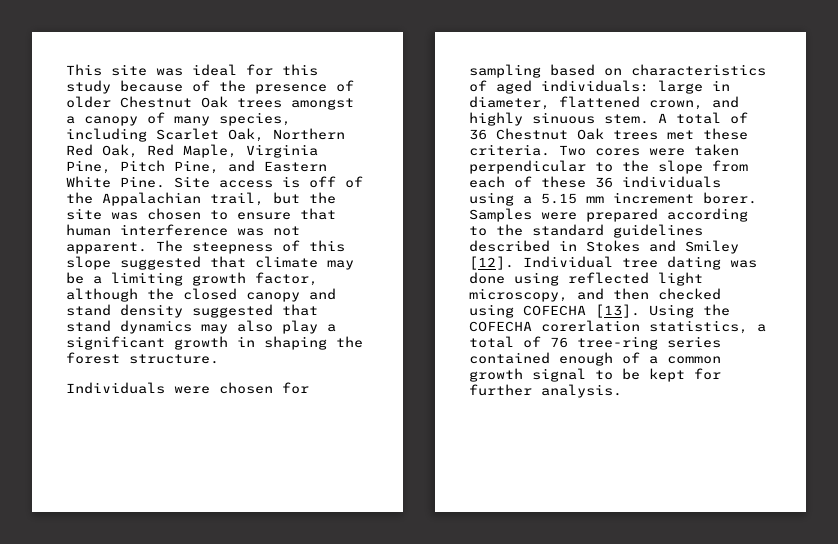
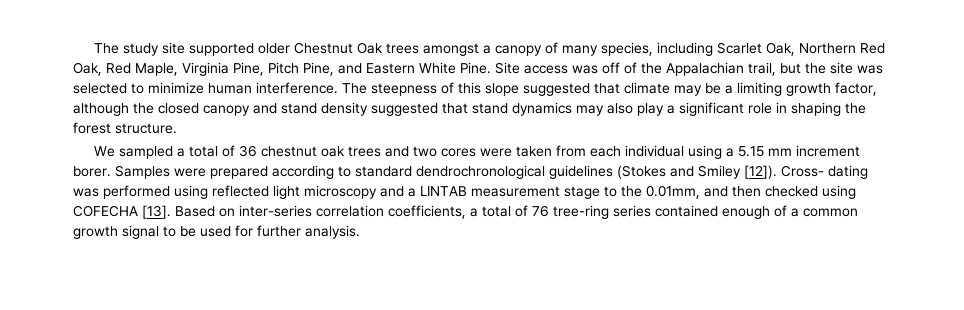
[66,64,318,76] [66,80,354,94] This site was ideal for this study because of the presence of -> [94,42,255,56] The study site supported
[282,176,300,188] is -> [572,65,598,74] was
[147,208,336,220] [66,224,300,236] [66,242,147,254] chosen to ensure that human interference was not apparent. -> [73,82,338,94] selected to minimize human interference.
[174,336,228,350] growth -> [748,103,772,114] role
[66,382,309,394] [469,64,766,78] [469,80,730,94] [469,96,739,110] [469,112,748,126] [469,128,748,140] [469,144,739,156] [469,160,748,174] [469,176,721,188] Individuals were chosen for sampling based on characteristics of aged individuals: large in diameter, flattened crown, and highly sinuous stem. A total of 36 Chestnut Oak trees met these criteria. Two cores were taken perpendicular to the slope from each of these 36 individuals -> [94,145,685,159] We sampled a total of 36 chestnut oak trees and two cores were taken from each individual
[496,224,703,238] [469,240,739,254] [469,256,658,270] the standard guidelines described in Stokes and Smiley [12]. Individual tree -> [355,165,824,179] standard dendrochronological guidelines (Stokes and Smiley [12]). Cross-
[469,272,505,284] done -> [103,185,170,199] performed
[469,288,568,302] microscopy, -> [304,185,700,199] microscopy and a LINTAB measurement stage to the 0.01mm,
[649,304,730,318] [469,320,748,334] Using the COFECHA corerlation statistics, -> [175,205,466,219] Based on inter-series correlation coefficients,
[649,368,685,382] kept -> [200,226,231,237] used

